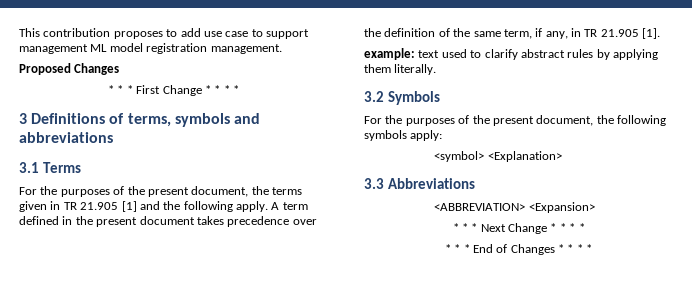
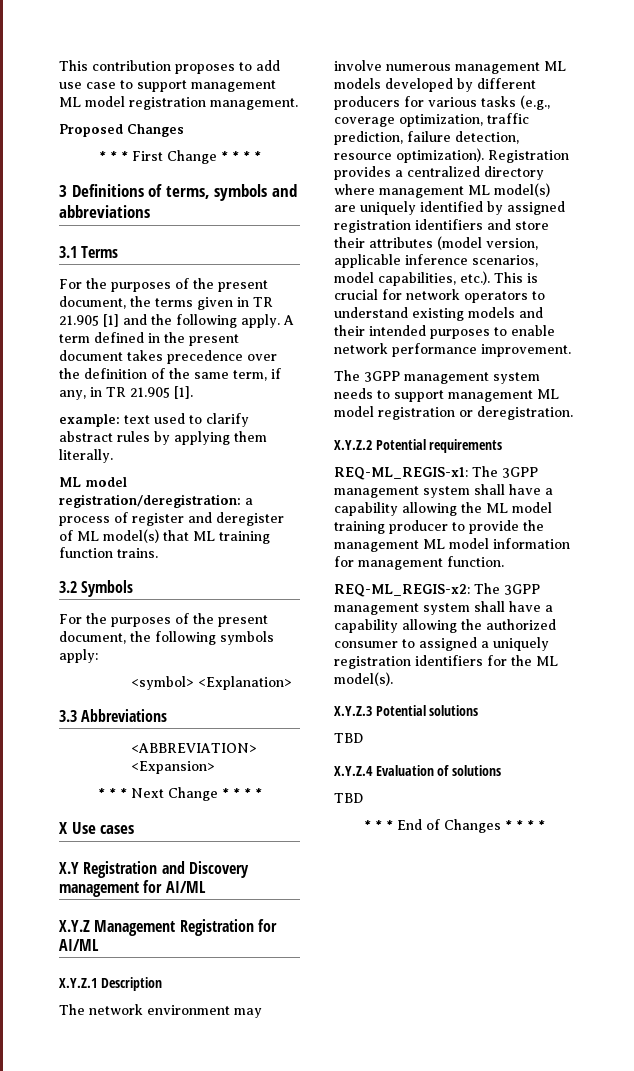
(437, 69) none -> [59,477,127,487] [59,494,253,508] [59,512,284,526] [59,529,270,544] [59,547,158,558] // ML model registration/deregistration: a process of register and deregister of ML model(s) that ML training function trains.
(585, 227) none -> [59,822,135,834] [59,861,249,878] [59,880,206,897] [59,919,277,936] [59,939,99,951] [59,977,162,991] [59,1004,262,1018] [334,60,566,74] [334,78,536,92] [334,95,550,110] [334,113,529,127] [334,131,519,145] [334,148,569,163] [334,166,544,180] [334,183,550,198] [334,201,565,215] [334,219,549,233] [334,236,538,250] [334,254,538,268] [334,271,538,286] [334,289,545,303] [334,307,543,321] [334,325,555,339] [334,343,571,357] [334,370,540,384] [334,388,559,402] [334,406,573,420] [334,439,503,453] [334,466,538,480] [334,484,553,498] [334,502,552,516] [334,520,544,534] [334,538,570,552] [334,556,504,570] [334,583,540,597] [334,601,553,615] [334,619,556,633] [334,637,549,651] [334,655,558,669] [334,672,393,686] [334,705,479,716] [334,733,363,743] [334,765,501,776] [334,793,363,803] // X Use cases // X.Y Registration and Discovery management for AI/ML // X.Y.Z Management Registration for AI/ML // X.Y.Z.1 Description // The network environment may involve numerous management ML models developed by different producers for various tasks (e.g., coverage optimization, traffic prediction, failure detection, resource optimization). Registration provides a centralized directory where management ML model(s) are uniquely identified by assigned registration identifiers and store their attributes (model version, applicable inference scenarios, model capabilities, etc.). This is crucial for network operators to understand existing models and their intended purposes to enable network performance improvement. // The 3GPP management system needs to support management ML model registration or deregistration. // X.Y.Z.2 Potential requirements // REQ-ML_REGIS-x1: The 3GPP management system shall have a capability allowing the ML model training producer to provide the management ML model information for management function. // REQ-ML_REGIS-x2: The 3GPP management system shall have a capability allowing the authorized consumer to assigned a uniquely registration identifiers for the ML model(s). // X.Y.Z.3 Potential solutions // TBD // X.Y.Z.4 Evaluation of solutions // TBD

